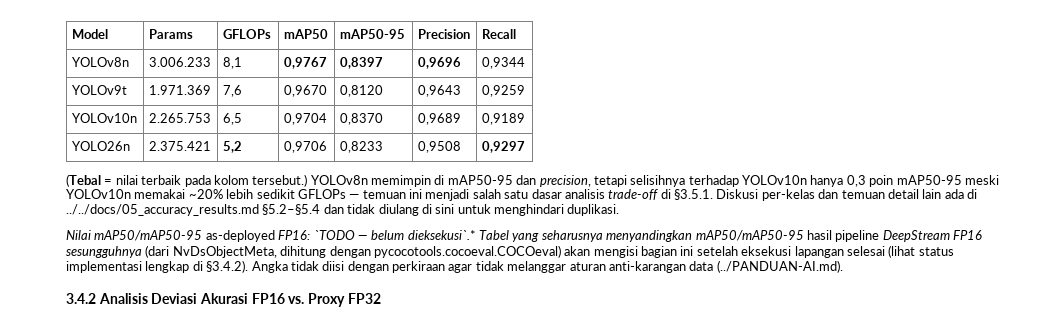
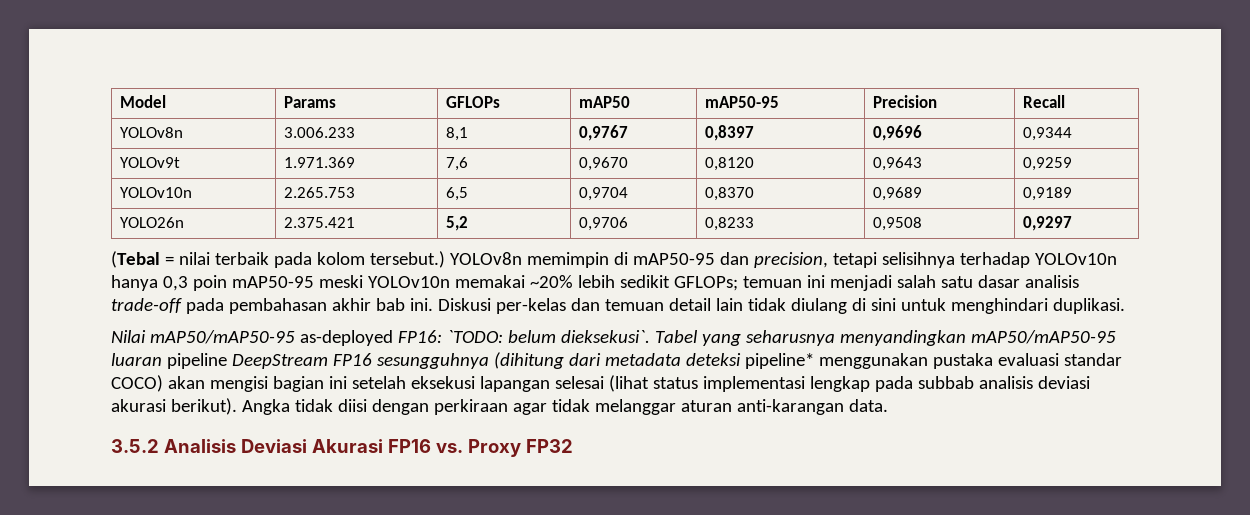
[297,189,360,199] GFLOPs — -> [673,276,738,291] GFLOPs;
[660,189,713,200] di §3.5.1. -> [185,298,433,314] pada pembahasan akhir bab ini.
[944,189,977,199] [66,204,344,216] ada di ../../docs/05_accuracy_results.md §5.2–§5.4 dan -> (743, 304) none
[313,230,476,240] `TODO — belum dieksekusi`.* -> [446,330,650,343] `TODO: belum dieksekusi`.
[806,230,832,240] hasil -> [111,353,162,366] luaran
[145,245,561,258] (dari NvDsObjectMeta, dihitung dengan pycocotools.cocoeval.COCOeval) -> [493,352,1122,369] [111,375,163,392] (dihitung dari metadata deteksi pipeline* menggunakan pustaka evaluasi standar COCO)
[192,260,249,273] di §3.4.2). -> [874,376,1090,392] [111,398,237,415] pada subbab analisis deviasi akurasi berikut).
[689,260,843,273] [66,293,96,304] data (../PANDUAN-AI.md). // 3.4.2 -> [848,399,888,412] [111,439,159,453] data. // 3.5.2

